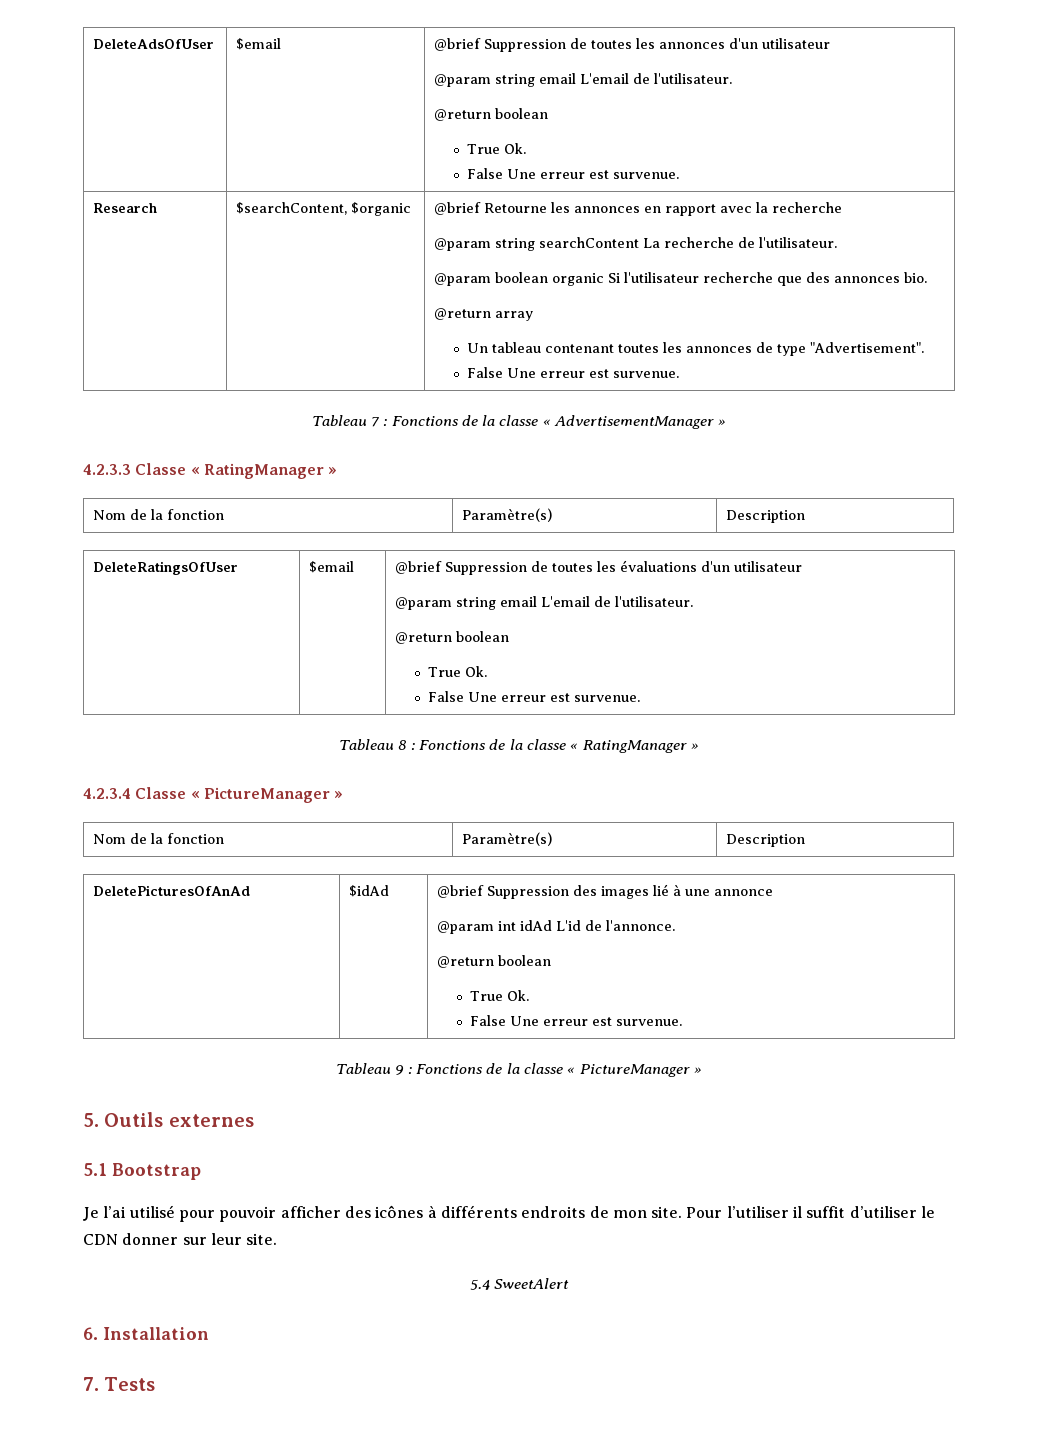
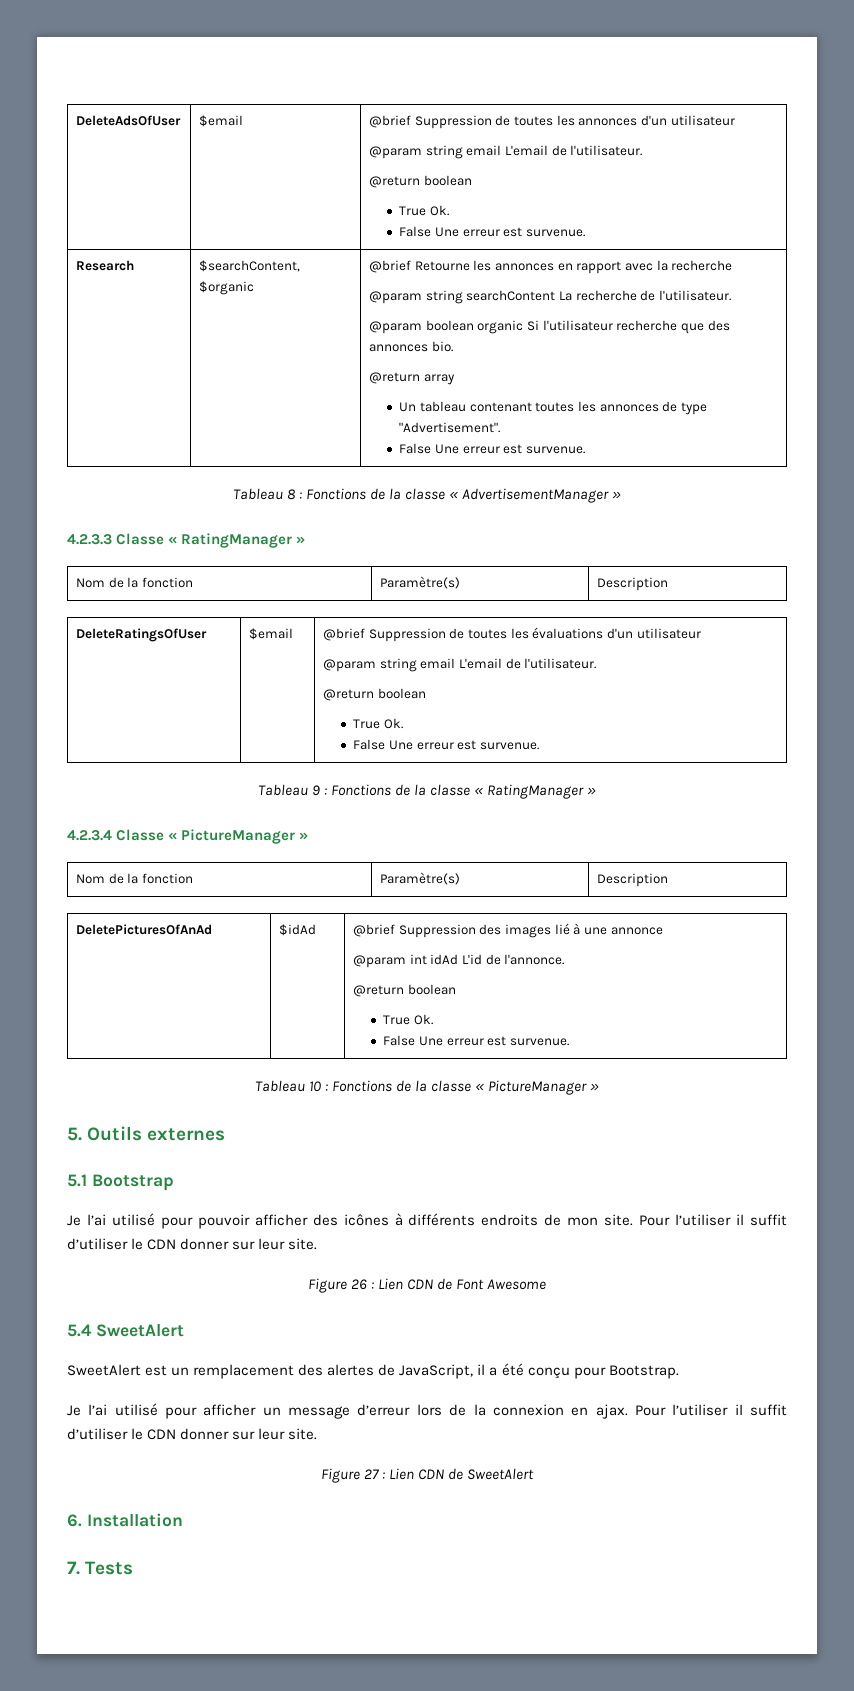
[370,417,380,427] 7 -> [286,489,296,500] 8
[398,740,407,750] 8 -> [311,785,320,796] 9
[395,1065,405,1075] 9 -> [308,1081,322,1092] 10
[469,1279,490,1290] 5.4 -> [307,1278,547,1293] [67,1324,184,1337] [67,1363,679,1379] [67,1403,788,1419] [67,1428,318,1440] [320,1468,464,1483] Figure 26 : Lien CDN de Font Awesome // 5.4 SweetAlert // SweetAlert est un remplacement des alertes de JavaScript, il a été conçu pour Bootstrap. // Je l’ai utilisé pour afficher un message d’erreur lors de la connexion en ajax. Pour l’utiliser il suffit d’utiliser le CDN donner sur leur site. // Figure 27 : Lien CDN de

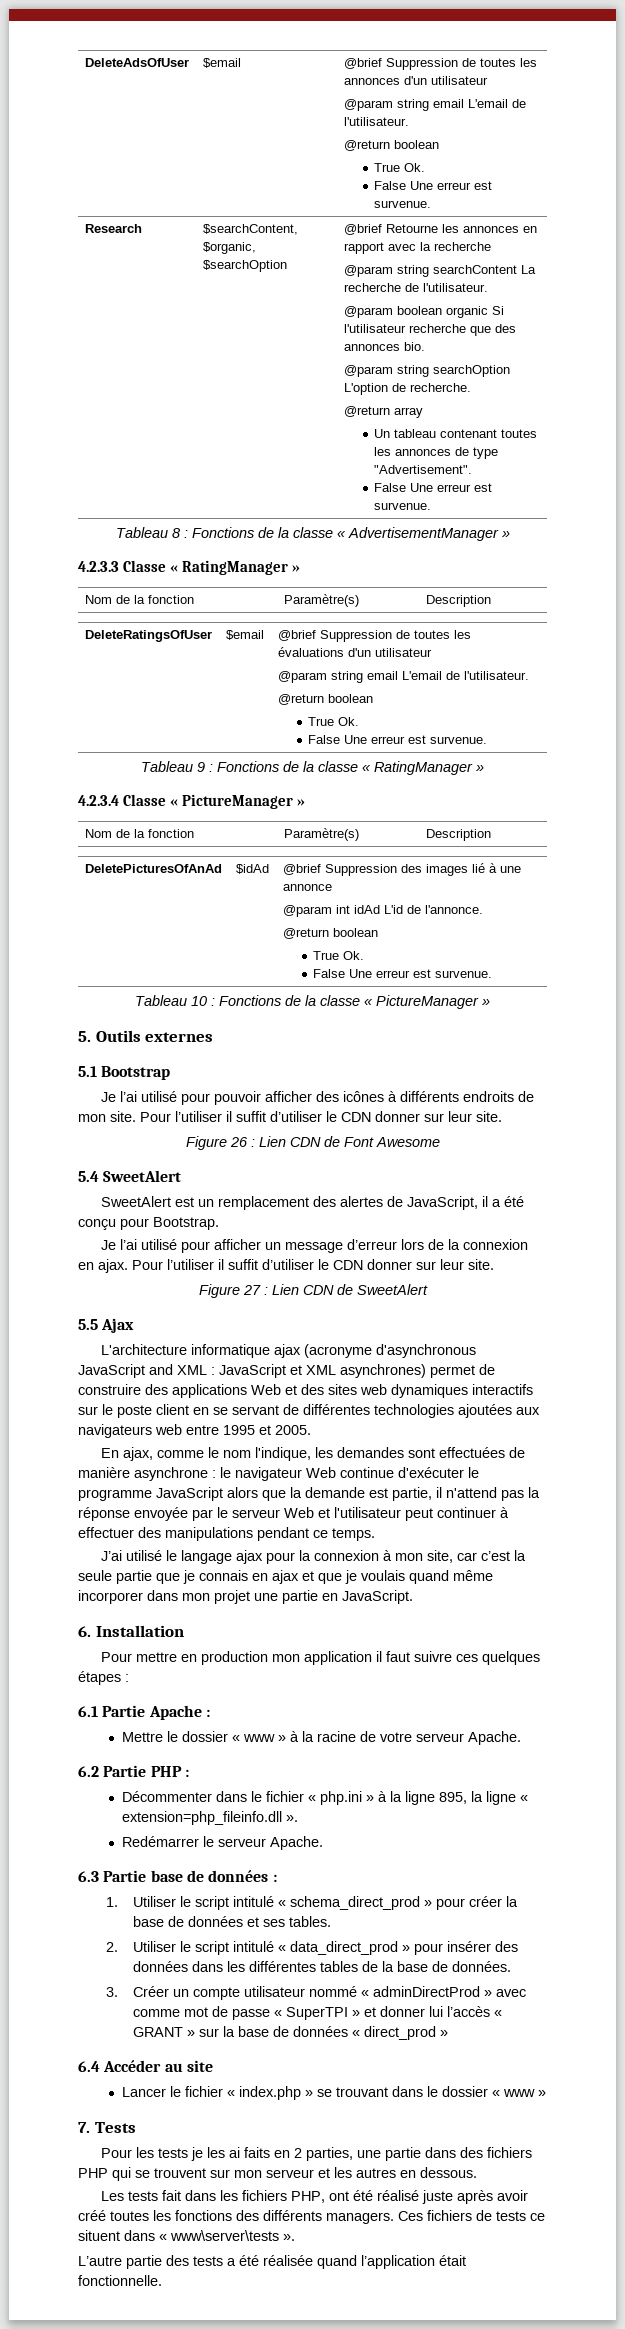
[199,281,255,295] $organic -> [202,242,256,254] [202,260,287,272] $organic, $searchOption
(453, 346) none -> [343,365,510,377] [343,383,471,395] // @param string searchOption L'option de recherche.
[67,1513,183,1527] [67,1561,134,1575] 6. Installation // 7. Tests -> [78,1318,135,1333] [101,1344,477,1358] [78,1364,495,1378] [78,1384,533,1398] [78,1404,540,1418] [78,1424,311,1438] [101,1447,526,1461] [78,1467,479,1481] [78,1487,540,1501] [78,1507,509,1521] [78,1527,375,1541] [101,1550,527,1564] [78,1570,493,1584] [78,1590,413,1604] [78,1625,184,1637] [101,1651,541,1665] [78,1671,129,1685] [78,1705,210,1720] [121,1731,521,1745] [78,1765,189,1777] [121,1791,528,1805] [121,1811,298,1825] [121,1836,323,1850] [78,1870,277,1882] [105,1896,519,1910] [133,1916,332,1927] [105,1941,519,1955] [133,1961,512,1972] [105,1986,527,2000] [133,2006,503,2020] [133,2026,449,2040] [78,2060,213,2072] [121,2086,546,2100] [78,2122,136,2133] [101,2147,533,2161] [78,2167,477,2181] [101,2190,529,2204] [78,2210,545,2224] [78,2230,295,2241] [78,2255,466,2269] [78,2275,162,2286] 5.5 Ajax // L'architecture informatique ajax (acronyme d'asynchronous JavaScript and XML : JavaScript et XML asynchrones) permet de construire des applications Web et des sites web dynamiques interactifs sur le poste client en se servant de différentes technologies ajoutées aux navigateurs web entre 1995 et 2005. // En ajax, comme le nom l'indique, les demandes sont effectuées de manière asynchrone : le navigateur Web continue d'exécuter le programme JavaScript alors que la demande est partie, il n'attend pas la réponse envoyée par le serveur Web et l'utilisateur peut continuer à effectuer des manipulations pendant ce temps. // J’ai utilisé le langage ajax pour la connexion à mon site, car c’est la seule partie que je connais en ajax et que je voulais quand même incorporer dans mon projet une partie en JavaScript. // 6. Installation // Pour mettre en production mon application il faut suivre ces quelques étapes : // 6.1 Partie Apache : // Mettre le dossier « www » à la racine de votre serveur Apache. // 6.2 Partie PHP : // Décommenter dans le fichier « php.ini » à la ligne 895, la ligne « extension=php_fileinfo.dll ». // Redémarrer le serveur Apache. // 6.3 Partie base de données : // 1. Utiliser le script intitulé « schema_direct_prod » pour créer la base de données et ses tables. // 2. Utiliser le script intitulé « data_direct_prod » pour insérer des données dans les différentes tables de la base de données. // 3. Créer un compte utilisateur nommé « adminDirectProd » avec comme mot de passe « SuperTPI » et donner lui l’accès « GRANT » sur la base de données « direct_prod » // 6.4 Accéder au site // Lancer le fichier « index.php » se trouvant dans le dossier « www » // 7. Tests // Pour les tests je les ai faits en 2 parties, une partie dans des fichiers PHP qui se trouvent sur mon serveur et les autres en dessous. // Les tests fait dans les fichiers PHP, ont été réalisé juste après avoir créé toutes les fonctions des différents managers. Ces fichiers de tests ce situent dans « www\server\tests ». // L’autre partie des tests a été réalisée quand l’application était fonctionnelle.

